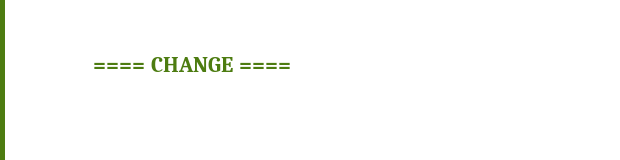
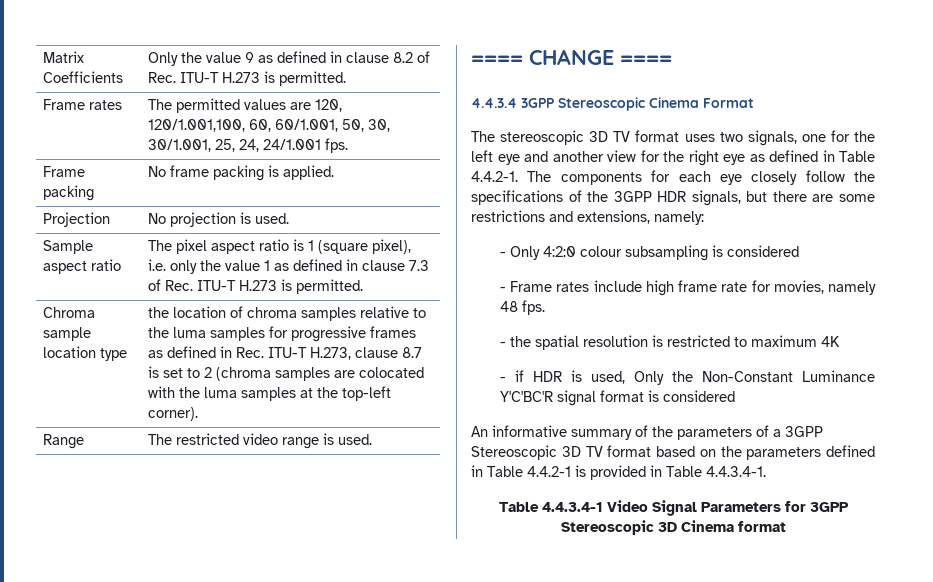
[93,57,291,72] ==== CHANGE ==== -> [43,51,85,63] [43,71,124,83] [148,51,431,66] [148,71,347,86] [43,99,123,110] [148,98,343,113] [148,119,391,132] [148,138,349,153] [43,166,86,177] [43,185,95,201] [148,165,335,181] [43,212,111,227] [148,212,290,227] [43,240,94,254] [43,259,122,274] [148,239,412,254] [148,259,430,274] [148,279,364,294] [43,307,96,318] [43,327,92,341] [43,346,128,361] [148,306,427,321] [148,326,417,342] [148,346,423,360] [148,366,425,381] [148,386,392,401] [148,407,199,421] [43,434,85,449] [148,433,373,449] [471,49,672,65] [471,97,754,111] [471,130,875,146] [471,150,875,166] [471,170,875,185] [471,190,875,206] [471,210,704,225] [499,245,799,261] [499,280,876,296] [499,300,545,315] [499,335,840,350] [499,370,875,385] [499,390,735,406] [471,425,823,440] [471,445,875,460] [471,465,766,480] [498,500,849,516] [560,520,786,535] Matrix Coefficients | Only the value 9 as defined in clause 8.2 of Rec. ITU-T H.273 is permitted. // Frame rates | The permitted values are 120, 120/1.001,100, 60, 60/1.001, 50, 30, 30/1.001, 25, 24, 24/1.001 fps. // Frame packing | No frame packing is applied. // Projection | No projection is used. // Sample aspect ratio | The pixel aspect ratio is 1 (square pixel), i.e. only the value 1 as defined in clause 7.3 of Rec. ITU-T H.273 is permitted. // Chroma sample location type | the location of chroma samples relative to the luma samples for progressive frames as defined in Rec. ITU-T H.273, clause 8.7 is set to 2 (chroma samples are colocated with the luma samples at the top-left corner). // Range | The restricted video range is used. // ==== CHANGE ==== // 4.4.3.4 3GPP Stereoscopic Cinema Format // The stereoscopic 3D TV format uses two signals, one for the left eye and another view for the right eye as defined in Table 4.4.2-1. The components for each eye closely follow the specifications of the 3GPP HDR signals, but there are some restrictions and extensions, namely: // - Only 4:2:0 colour subsampling is considered // - Frame rates include high frame rate for movies, namely 48 fps. // - the spatial resolution is restricted to maximum 4K // - if HDR is used, Only the Non-Constant Luminance Y'C'BC'R signal format is considered // An informative summary of the parameters of a 3GPP Stereoscopic 3D TV format based on the parameters defined in Table 4.4.2-1 is provided in Table 4.4.3.4-1. // Table 4.4.3.4-1 Video Signal Parameters for 3GPP Stereoscopic 3D Cinema format

